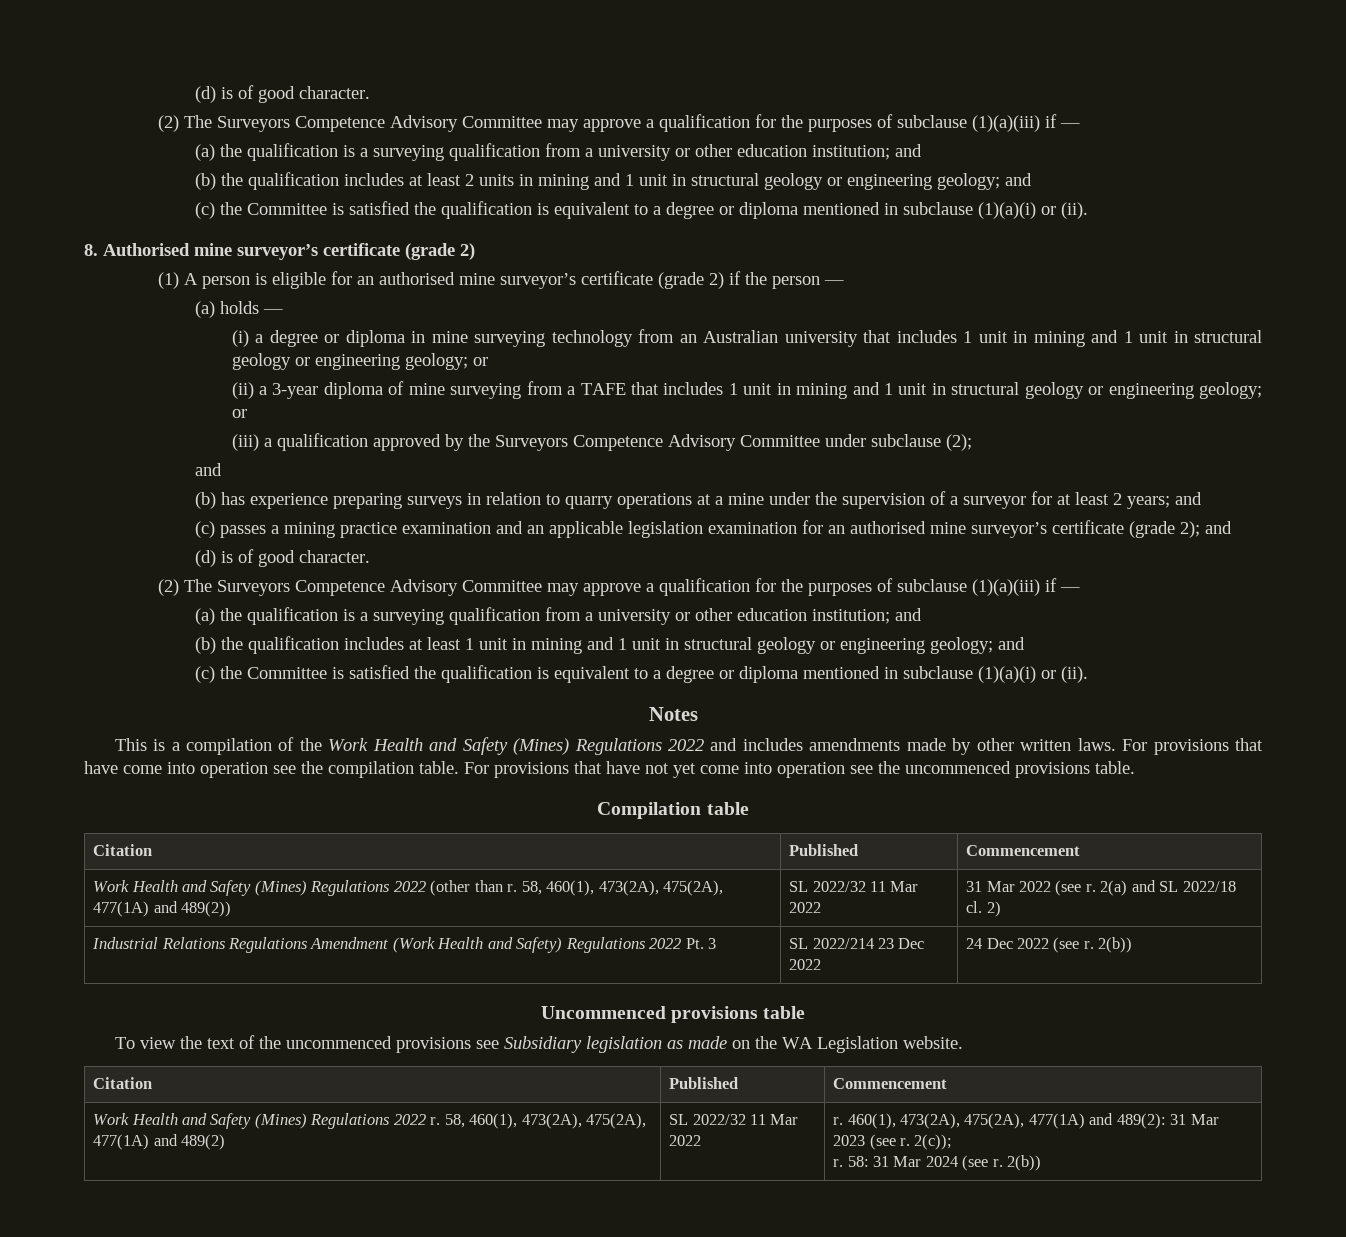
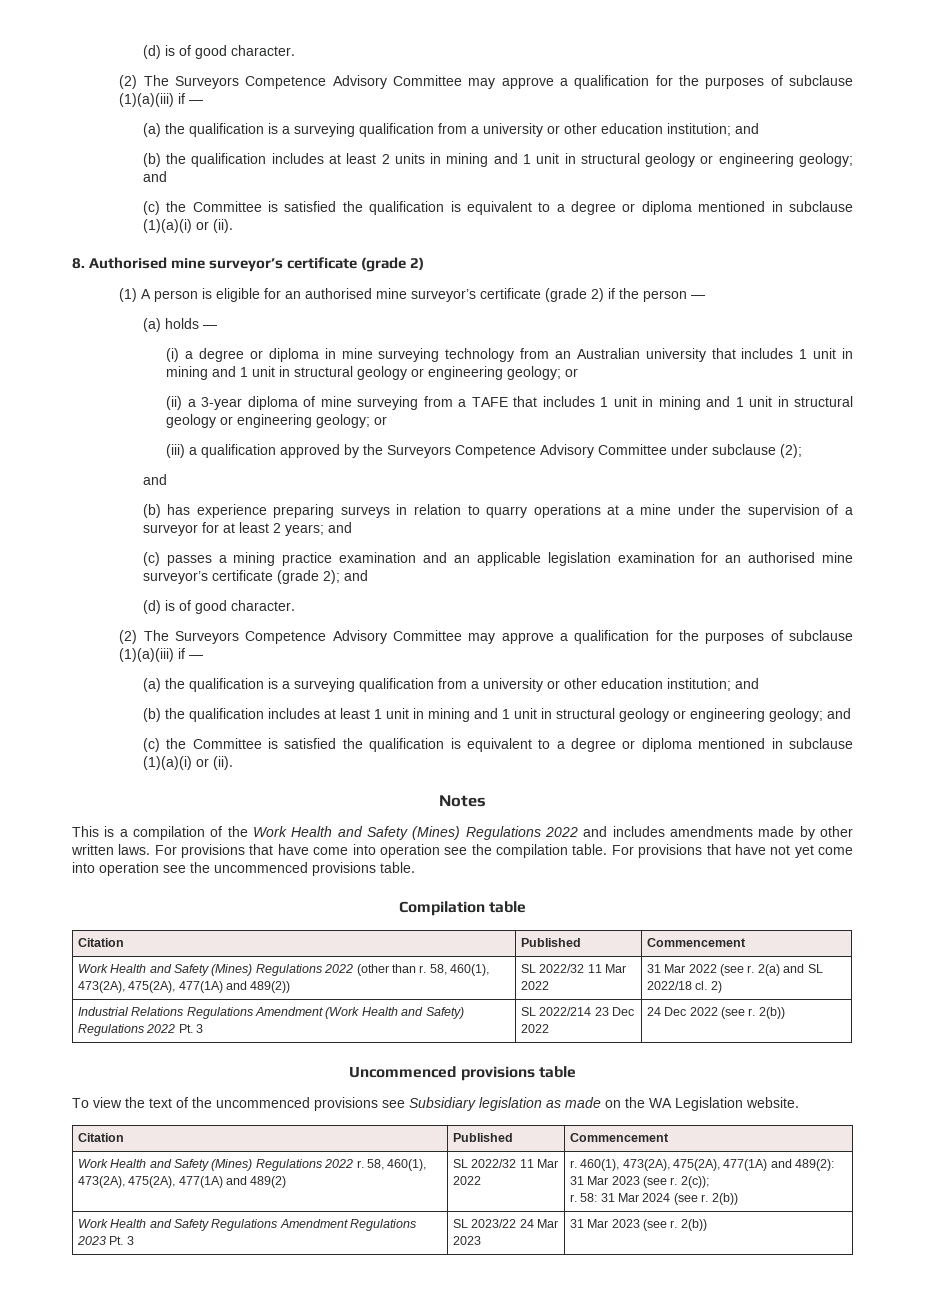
(1042, 1163) none -> [77,1219,417,1231] [76,1236,134,1245] [452,1219,559,1228] [452,1236,481,1245] [569,1219,707,1231] // Work Health and Safety Regulations Amendment Regulations 2023 Pt. 3 | SL 2023/22 24 Mar 2023 | 31 Mar 2023 (see r. 2(b))

